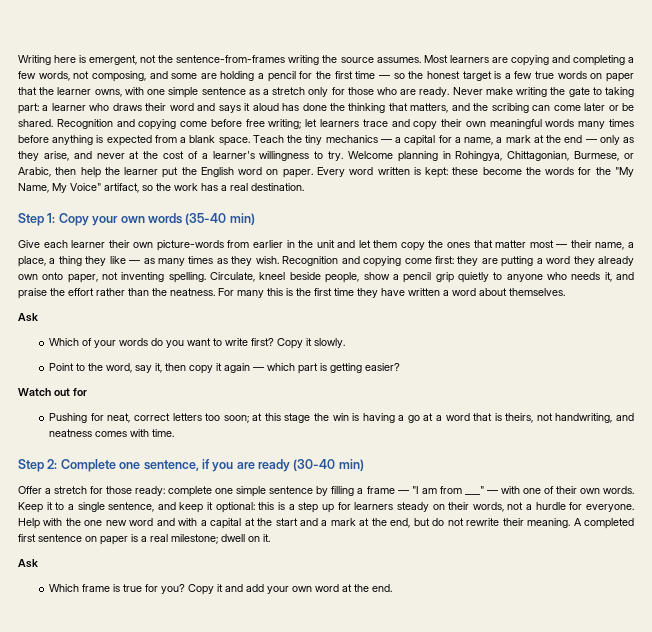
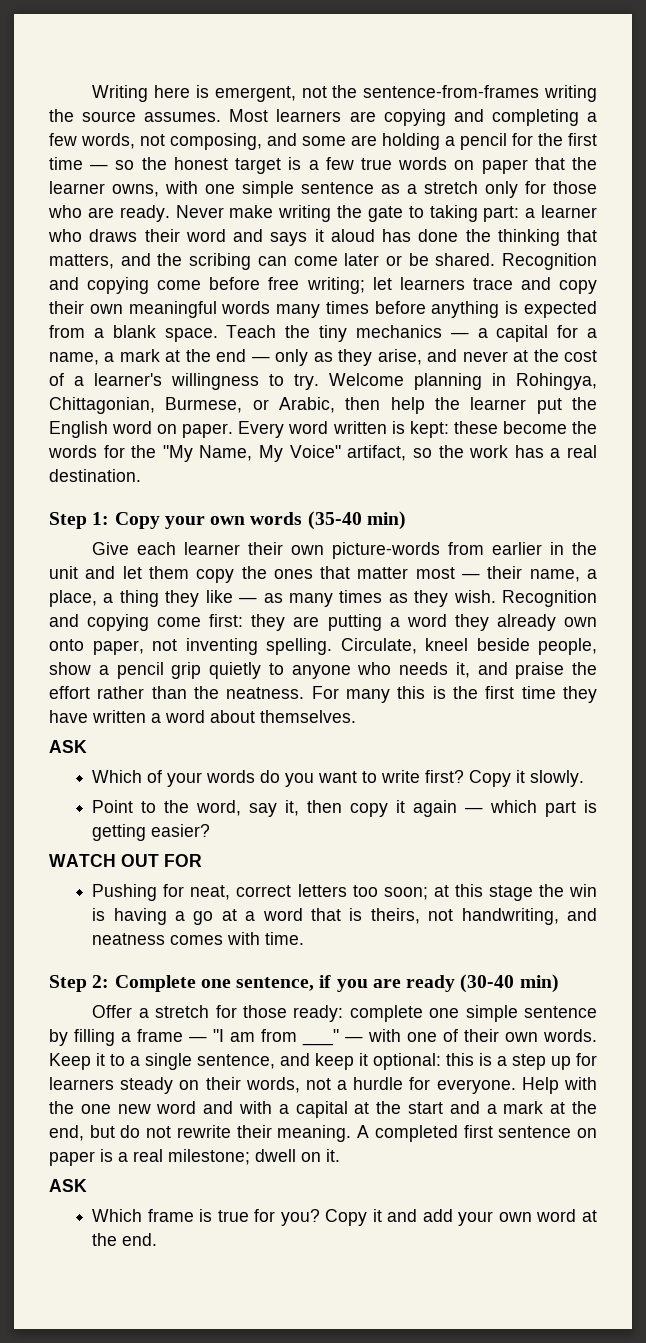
[18,313,38,322] Ask -> [49,740,87,753] ASK
[18,388,87,396] Watch out for -> [49,854,202,867] WATCH OUT FOR
[18,559,38,568] Ask -> [49,1179,87,1192] ASK

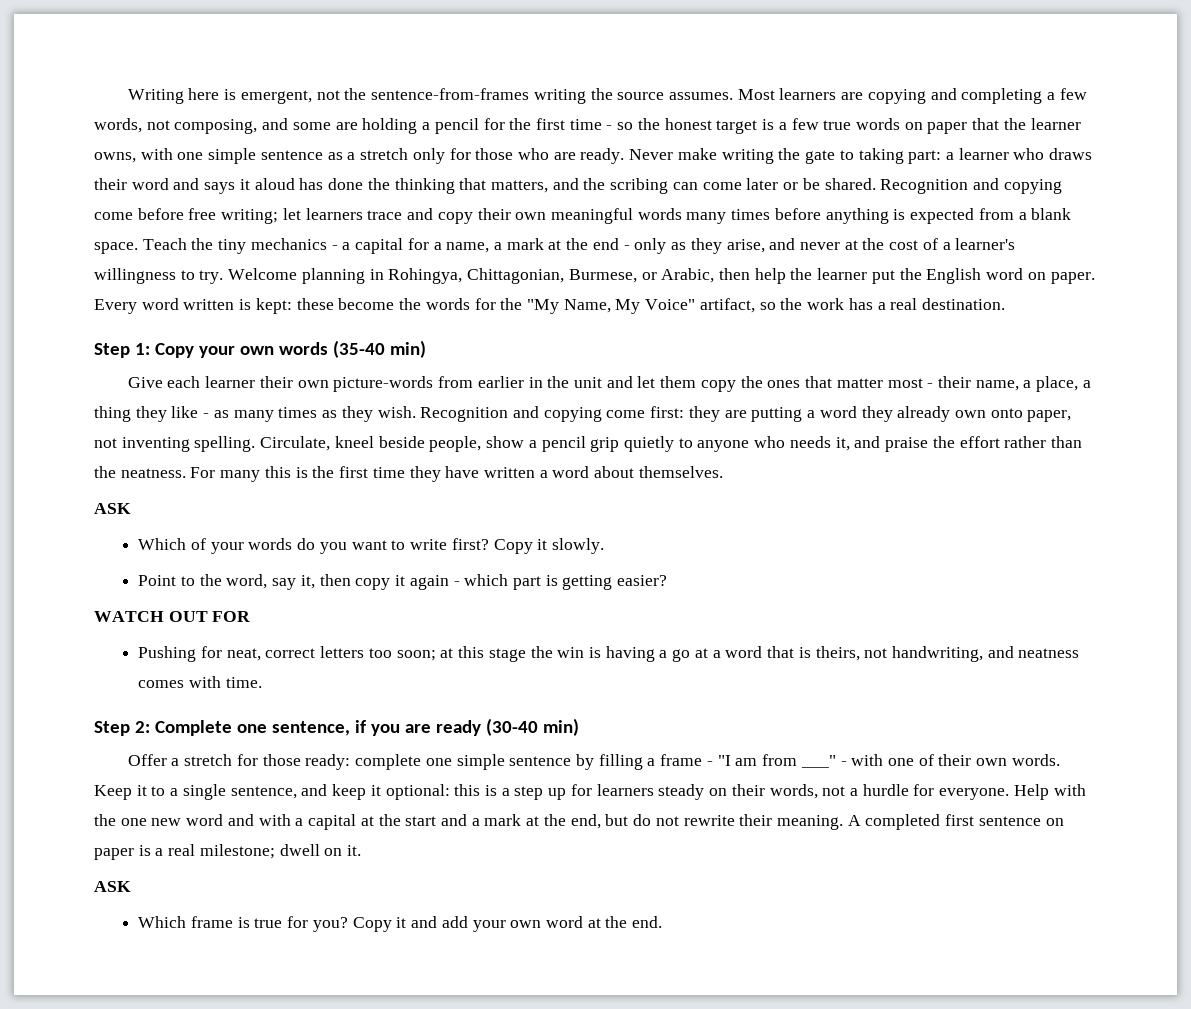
[90,164,109,170] — -> [606,125,613,130] -
[450,332,469,338] — -> [331,245,338,250] -
[251,356,270,362] — -> [623,245,630,250] -
[462,573,481,579] — -> [927,383,934,388] -
[239,597,258,603] — -> [203,413,210,418] -
[465,807,484,813] — -> [453,581,460,586] -
[189,1036,207,1042] — -> [706,761,713,766] -
[345,1036,363,1042] — -> [840,761,847,766] -

